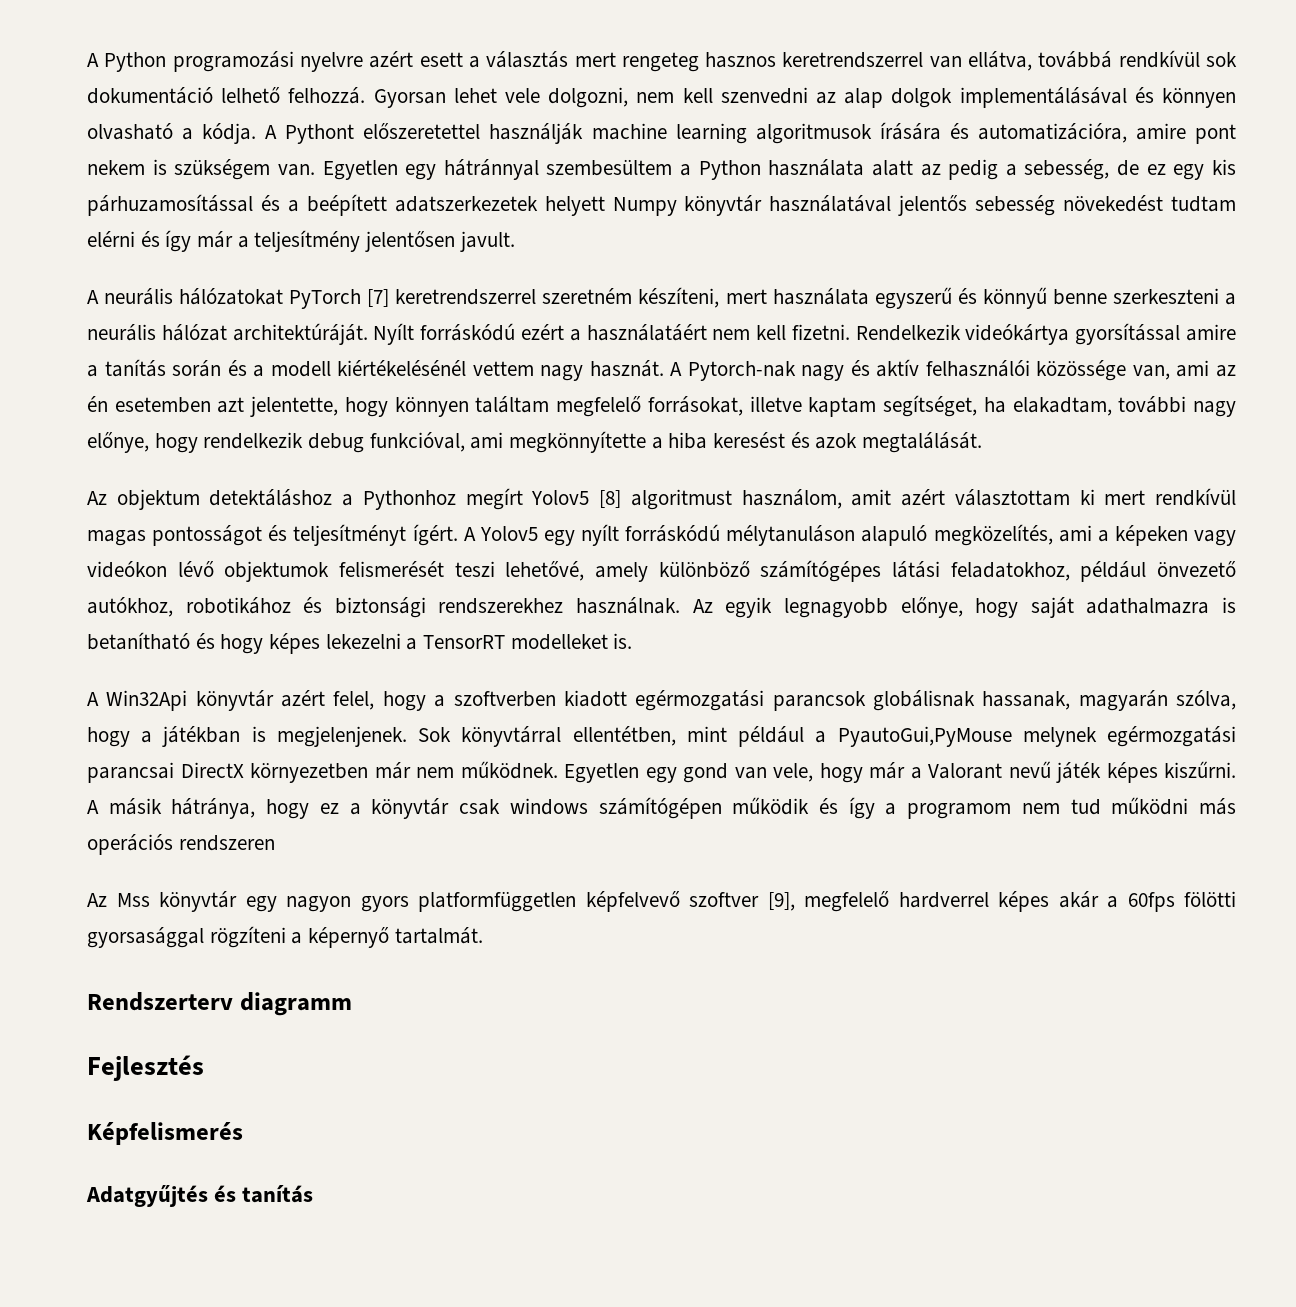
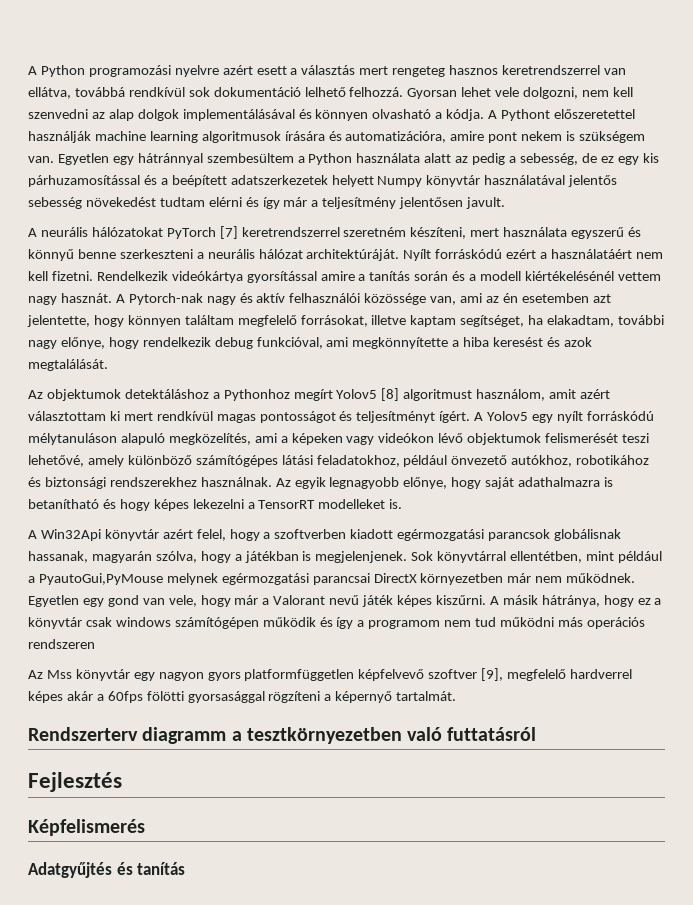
[116,489,200,510] objektum -> [46,389,121,401] objektumok
(352, 1004) none -> [231,727,537,744] a tesztkörnyezetben való futtatásról

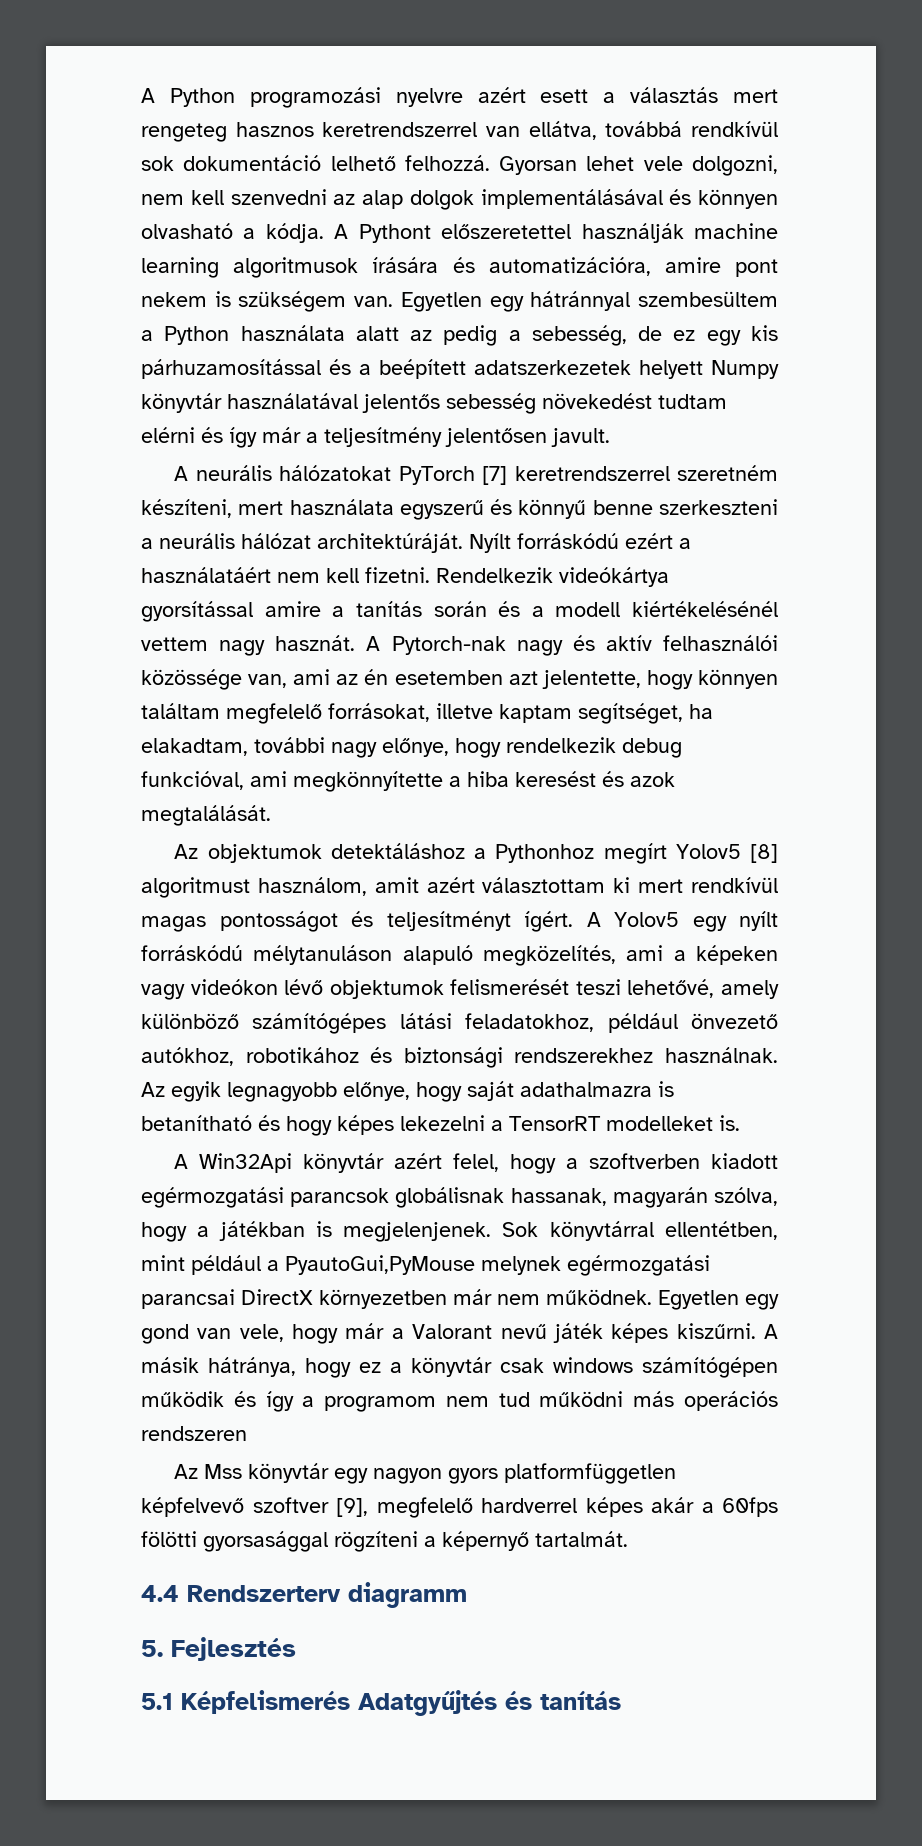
(457, 696) none -> [141,1585,179,1602] 4.4
[231,727,537,744] a tesztkörnyezetben való futtatásról // -> [141,1640,163,1657] // 5.
(122, 782) none -> [141,1693,173,1710] 5.1
(145, 827) // -> (350, 1702) none

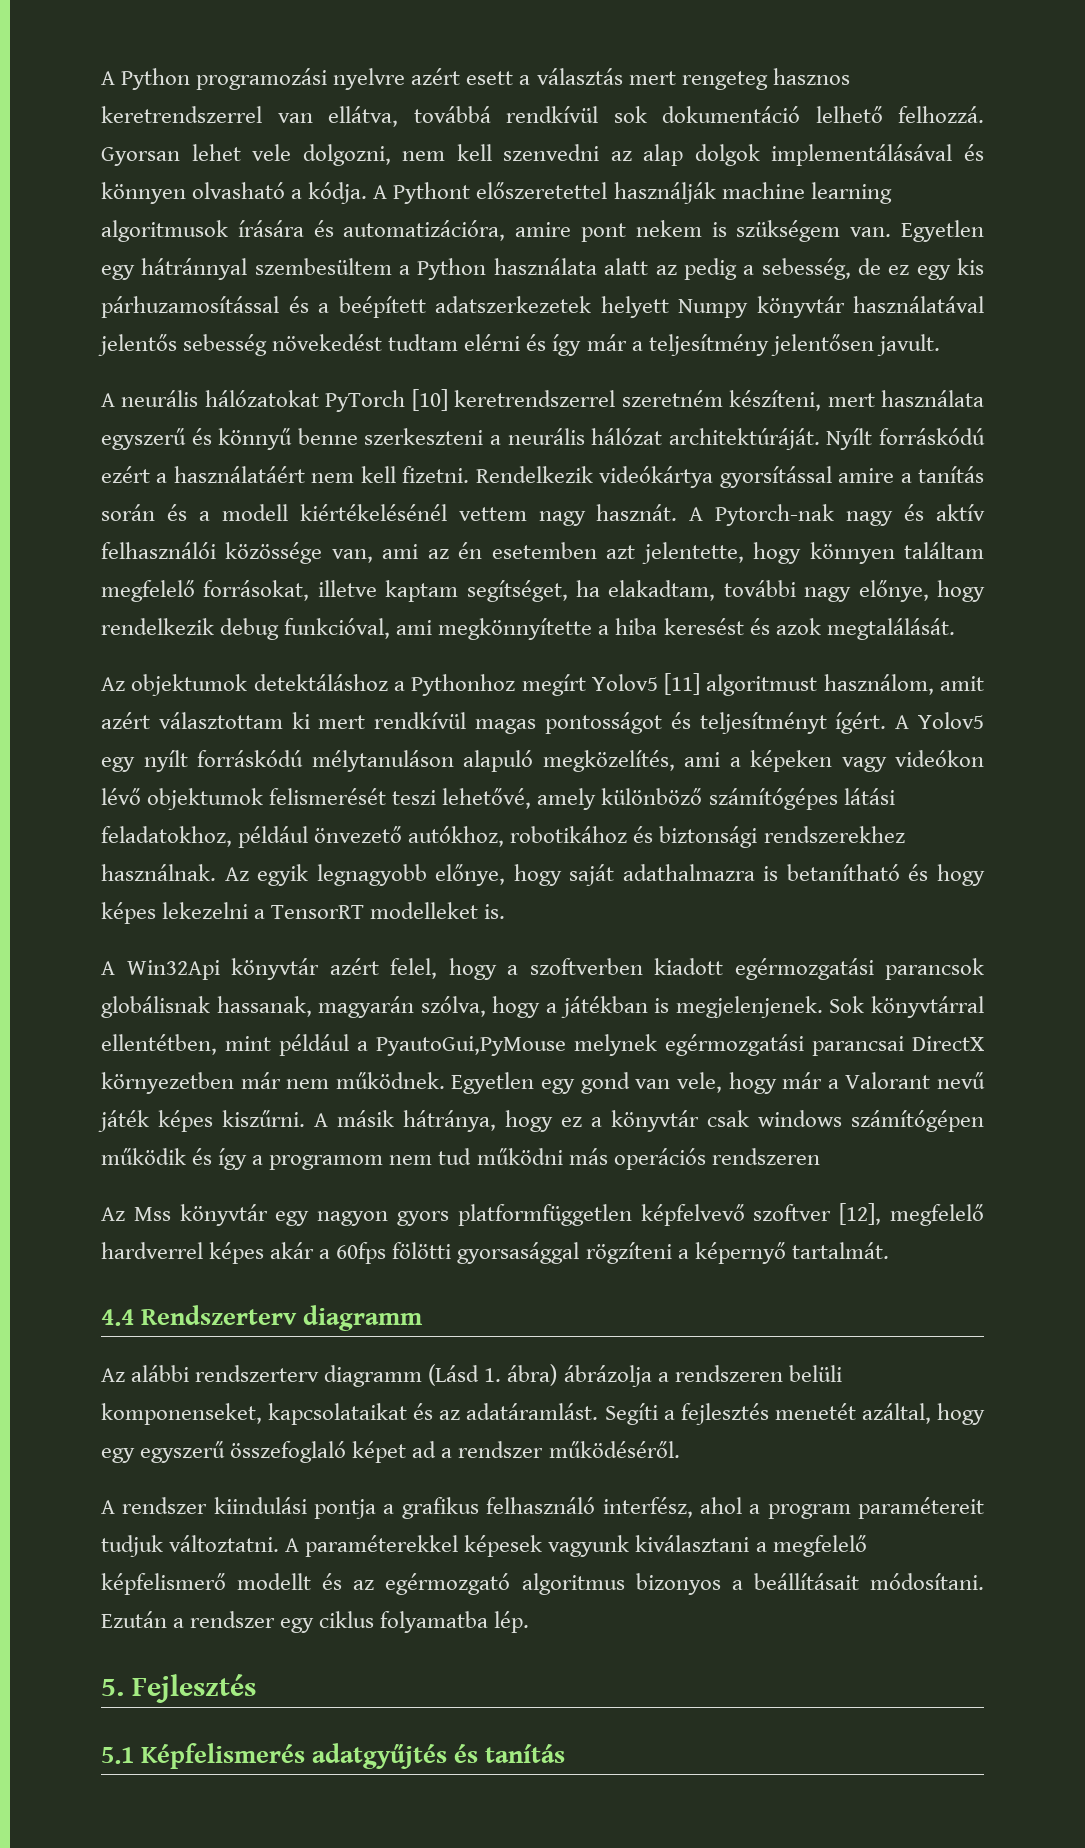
[482,466,508,485] [7] -> [411,389,448,411] [10]
[750,844,778,863] [8] -> [664,673,701,695] [11]
[336,1498,368,1517] [9], -> [839,1203,882,1225] [12],
(467, 1595) none -> [101,1364,842,1387] [101,1403,986,1425] [101,1441,680,1463] [101,1497,984,1519] [101,1535,867,1557] [101,1573,984,1595] [101,1611,530,1633] // Az alábbi rendszerterv diagramm (Lásd 1. ábra) ábrázolja a rendszeren belüli komponenseket, kapcsolataikat és az adatáramlást. Segíti a fejlesztés menetét azáltal, hogy egy egyszerű összefoglaló képet ad a rendszer működéséről. // A rendszer kiindulási pontja a grafikus felhasználó interfész, ahol a program paramétereit tudjuk változtatni. A paraméterekkel képesek vagyunk kiválasztani a megfelelő képfelismerő modellt és az egérmozgató algoritmus bizonyos a beállításait módosítani. Ezután a rendszer egy ciklus folyamatba lép.
[358,1690,497,1716] Adatgyűjtés -> [312,1743,448,1769] adatgyűjtés

